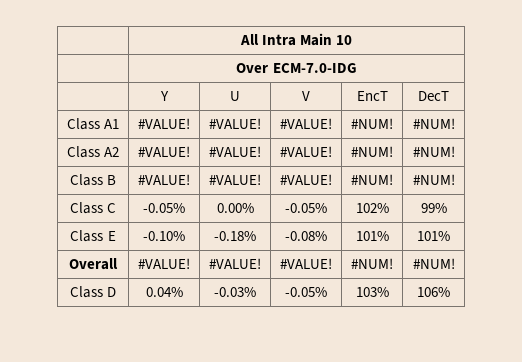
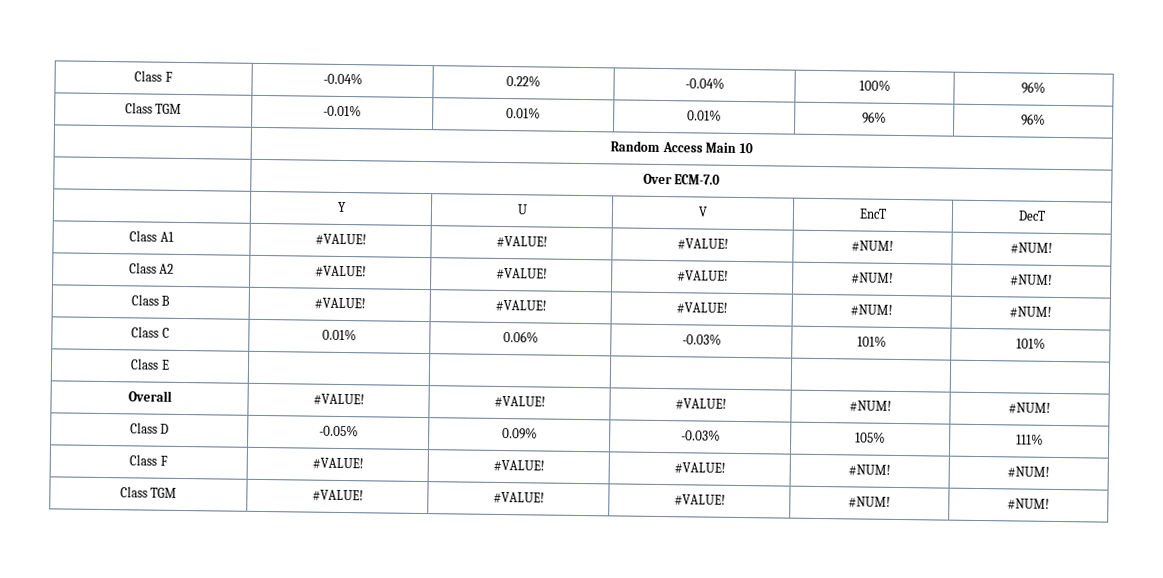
[239,34,296,46] | All Intra -> [134,70,173,82] [322,72,363,85] [506,75,541,87] [684,77,725,89] [858,79,891,91] [1021,81,1046,94] [124,102,183,114] [323,104,362,117] [506,107,541,119] [687,109,722,121] [862,111,887,124] [1021,113,1046,126] [610,140,703,153] Class F | -0.04% | 0.22% | -0.04% | 100% | 96% // Class TGM | -0.01% | 0.01% | 0.01% | 96% | 96% // | Random Access
[272,63,357,73] ECM-7.0-IDG -> [674,174,721,185] ECM-7.0
[143,203,185,213] [216,203,254,213] [285,203,327,213] [355,203,389,213] [420,203,447,213] [70,230,116,242] [143,231,185,241] [213,231,256,241] [285,231,327,241] [355,231,389,241] [417,231,450,241] -0.05% | 0.00% | -0.05% | 102% | 99% // Class E | -0.10% | -0.18% | -0.08% | 101% | 101% -> [322,328,357,341] [502,331,539,343] [681,333,722,345] [856,335,887,347] [1015,337,1046,349] [130,358,170,370] 0.01% | 0.06% | -0.03% | 101% | 101% // Class E | | | | |
[145,287,183,297] [213,287,256,297] [285,287,327,297] [355,287,389,297] [417,287,450,297] 0.04% | -0.03% | -0.05% | 103% | 106% -> [318,424,359,437] [501,427,538,440] [680,429,721,441] [855,431,886,443] [1015,433,1044,445] [129,454,168,466] [311,457,364,470] [492,459,545,472] [673,462,726,474] [848,464,891,476] [1007,466,1050,478] [119,486,178,498] [311,489,364,502] [492,491,545,504] [673,494,726,506] [848,496,891,508] [1007,498,1050,510] -0.05% | 0.09% | -0.03% | 105% | 111% // Class F | #VALUE! | #VALUE! | #VALUE! | #NUM! | #NUM! // Class TGM | #VALUE! | #VALUE! | #VALUE! | #NUM! | #NUM!

